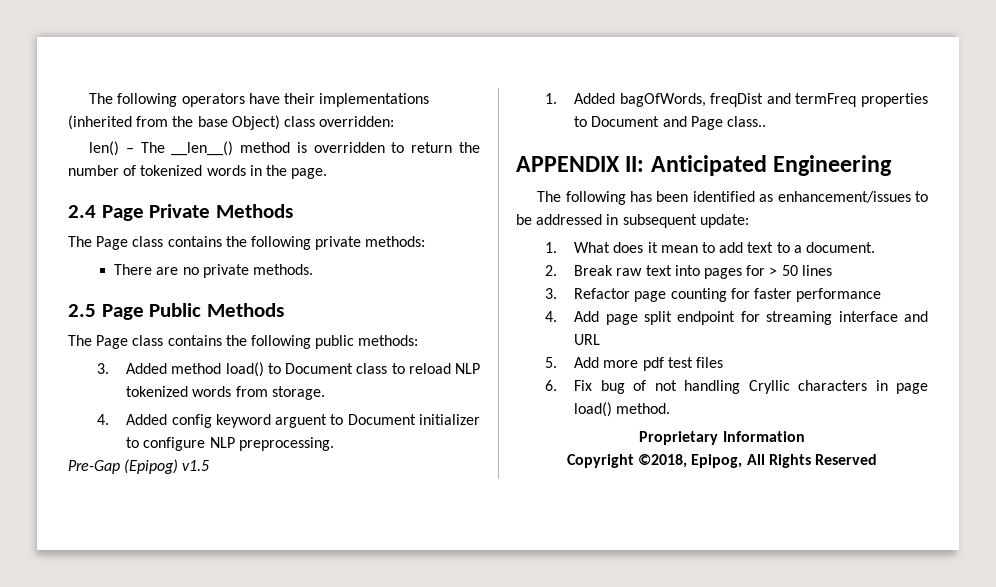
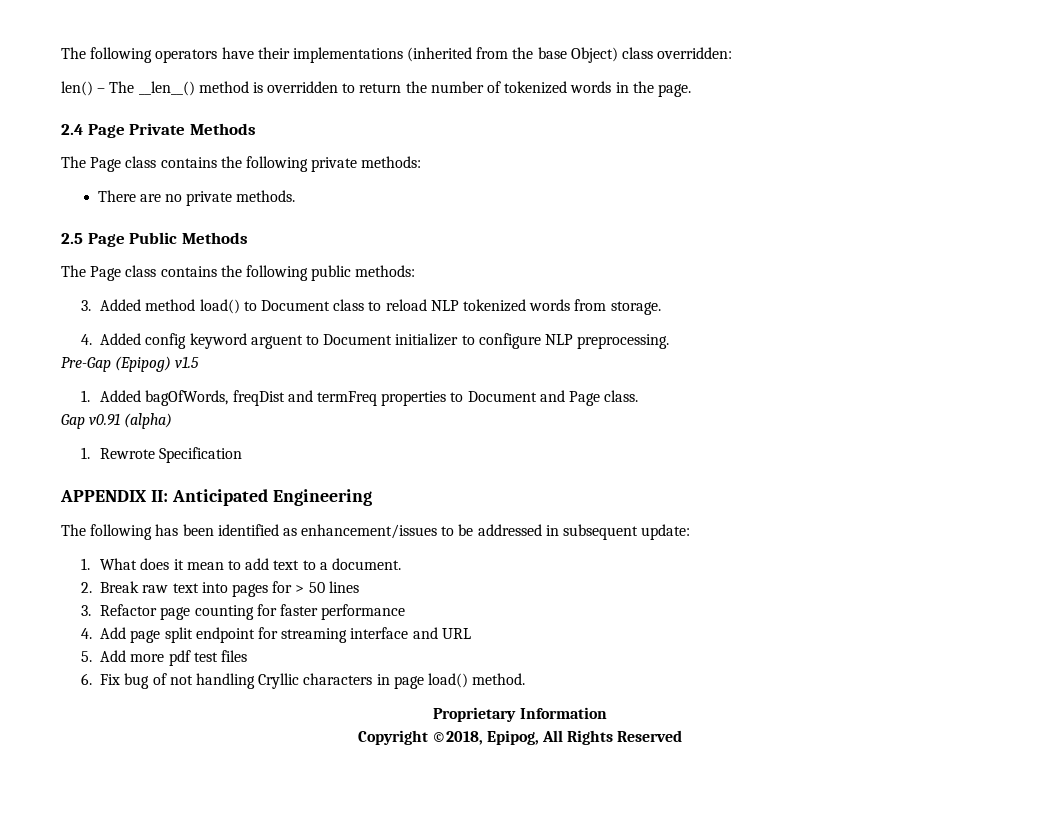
[726,116,766,127] class.. -> [604,390,639,402] [61,413,173,429] [80,447,243,463] class. // Gap v0.91 (alpha) // 1. Rewrote Specification

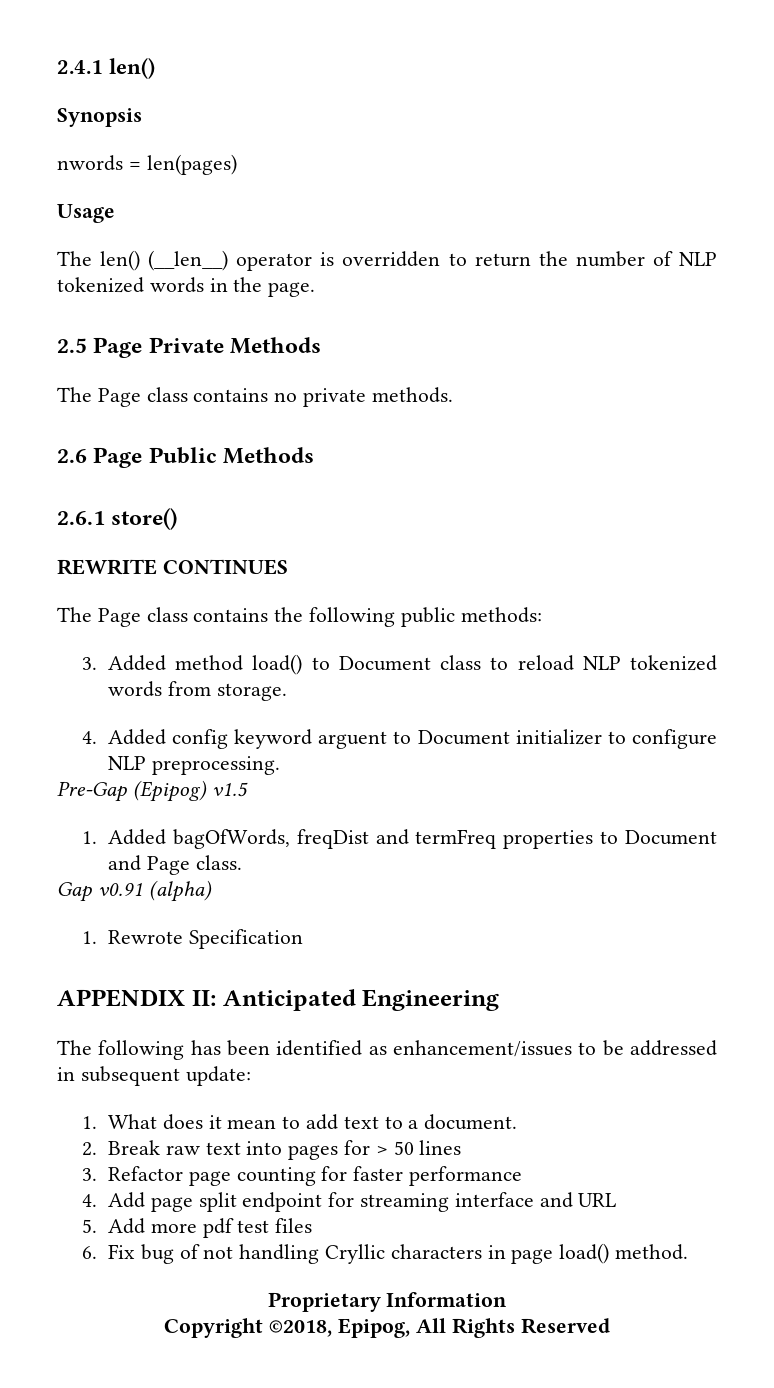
[61,47,733,63] [61,81,249,96] The following operators have their implementations (inherited from the base Object) class overridden: // len() – The __len__() method -> [57,58,156,79] [57,108,142,127] [57,154,237,175] [57,204,115,223] [57,250,313,271] 2.4.1 len() // Synopsis // nwords = len(pages) // Usage // The len() (__len__) operator
(502, 87) none -> [679,252,717,266] NLP
[61,124,83,135] 2.4 -> [57,338,87,353] 2.5
[220,156,422,172] [97,190,161,202] the following private methods: // There are -> (269, 395) none
[61,233,83,244] 2.5 -> [57,449,87,463] 2.6
(248, 238) none -> [57,508,178,530] [57,559,288,575] // 2.6.1 store() // REWRITE CONTINUES

